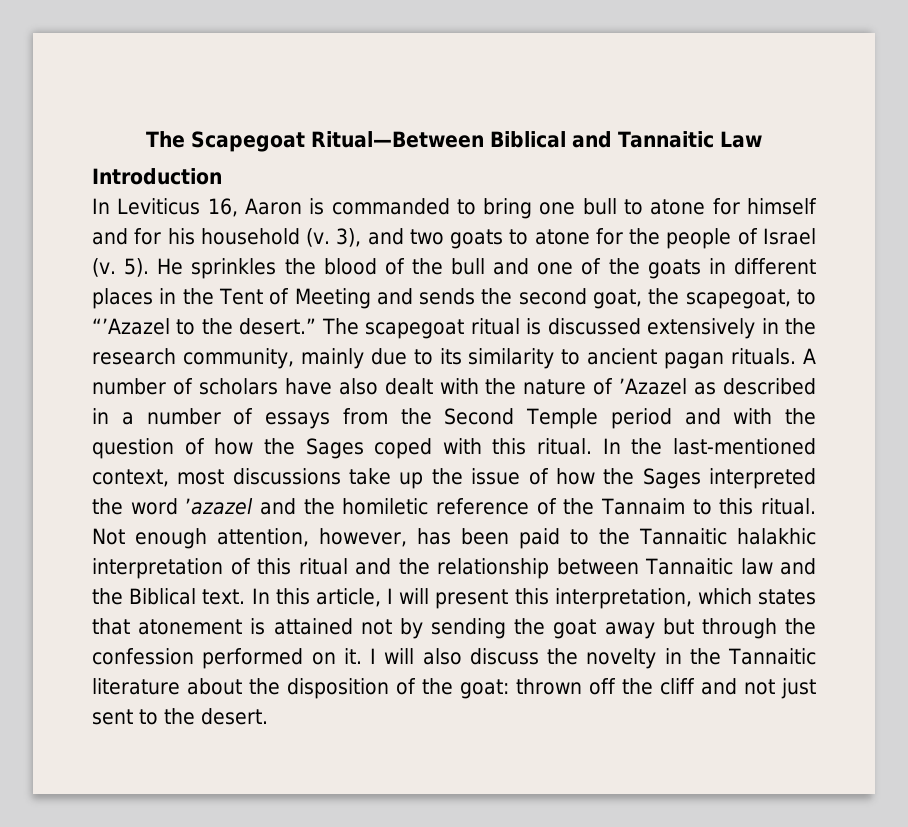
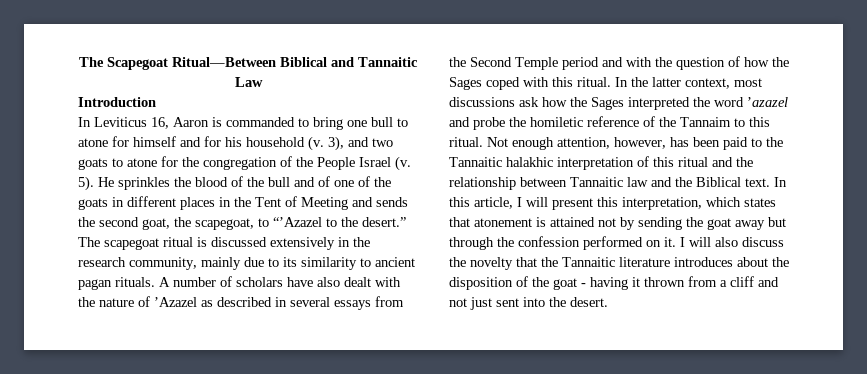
[666,228,758,249] people of -> [203,156,355,170] congregation of the People
(530, 266) none -> [318,176,330,187] of
[121,408,254,425] a number of -> [290,297,330,307] several
[672,438,816,455] last-mentioned -> [652,77,681,87] latter
[349,468,549,489] take up the issue of -> [519,97,539,107] ask
(297, 506) none -> [473,117,505,130] probe
[664,648,682,664] in -> [516,257,537,267] that
(180, 686) none -> [674,257,733,267] introduces
[460,678,653,699] goat: thrown off the -> [553,276,727,290] goat - having it thrown from a
[139,709,158,725] to -> [523,297,545,307] into

